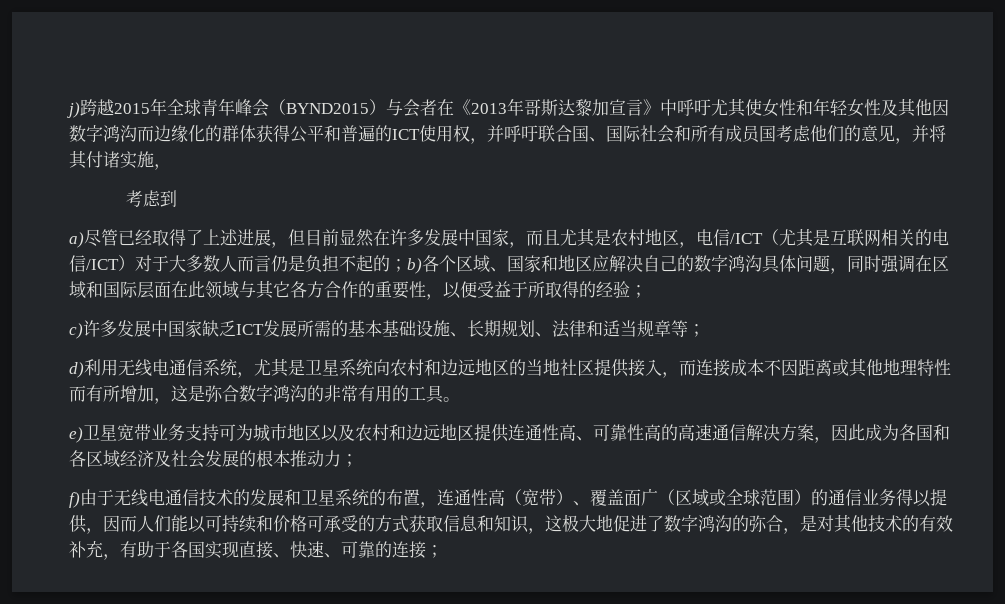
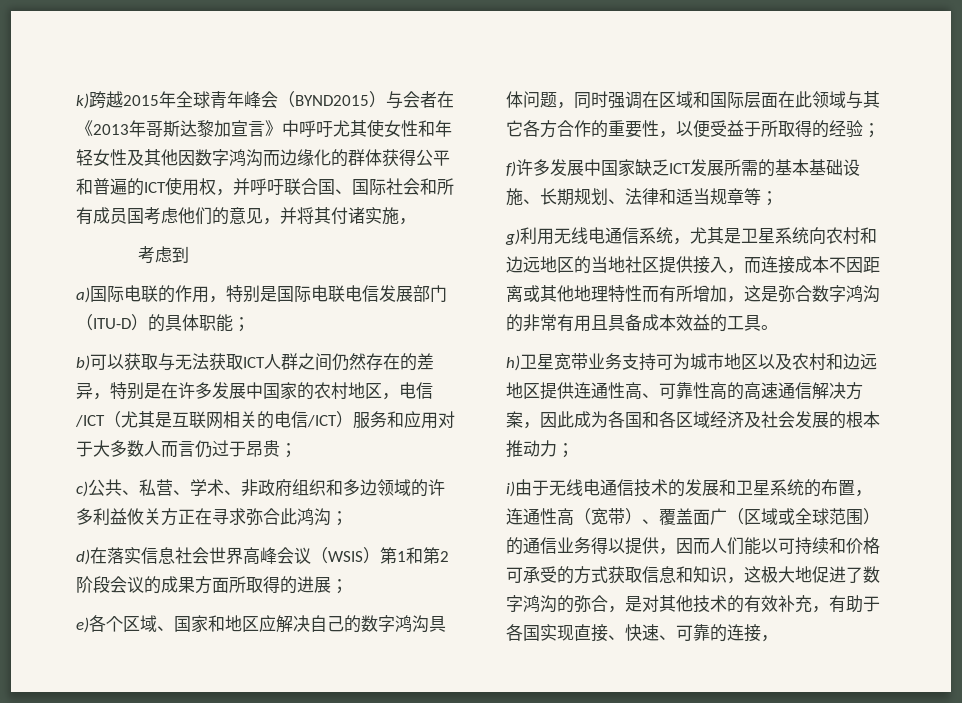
[67,102,80,118] j) -> [76,93,89,109] k)
[84,229,374,248] 尽管已经取得了上述进展，但目前显然 -> [90,285,447,303] [76,314,250,332] [76,353,434,371] [76,382,161,400] 国际电联的作用，特别是国际电联电信发展部门（ITU-D）的具体职能； // b)可以获取与无法获取ICT人群之间仍然存在的差异，特别是
[509,228,611,248] ，而且尤其是 -> [297,382,314,400] 的
(135, 263) none -> [353,411,438,429] 服务和应用
[288,255,422,274] 是负担不起的；b) -> [212,440,297,458] [76,479,445,497] [76,508,348,526] [76,547,449,565] [76,576,348,594] [76,617,89,633] 过于昂贵； // c)公共、私营、学术、非政府组织和多边领域的许多利益攸关方正在寻求弥合此鸿沟； // d)在落实信息社会世界高峰会议（WSIS）第1和第2阶段会议的成果方面所取得的进展； // e)
[69,323,83,339] c) -> [506,161,516,177] f)
[69,362,84,378] d) -> [505,229,520,245] g)
(392, 393) none -> [591,314,710,331] 且具备成本效益
[69,427,83,443] e) -> [506,355,520,371] h)
[69,492,80,508] f) -> [506,481,515,497] i)
[426,545,443,558] ； -> [761,635,778,642] ，

